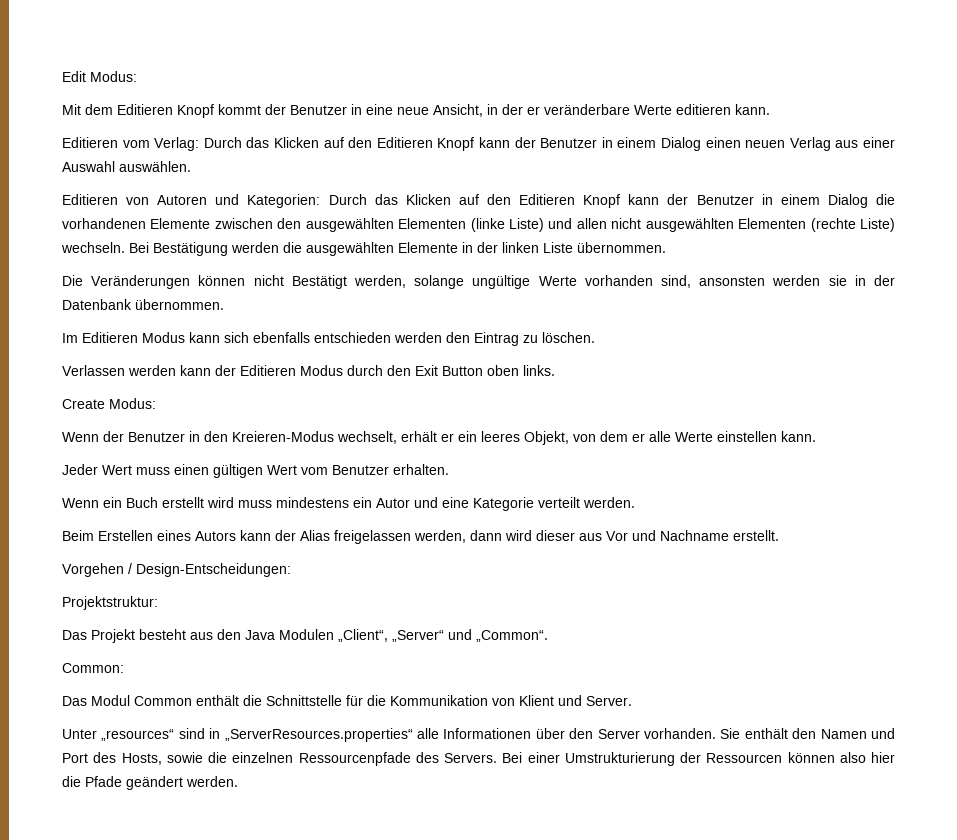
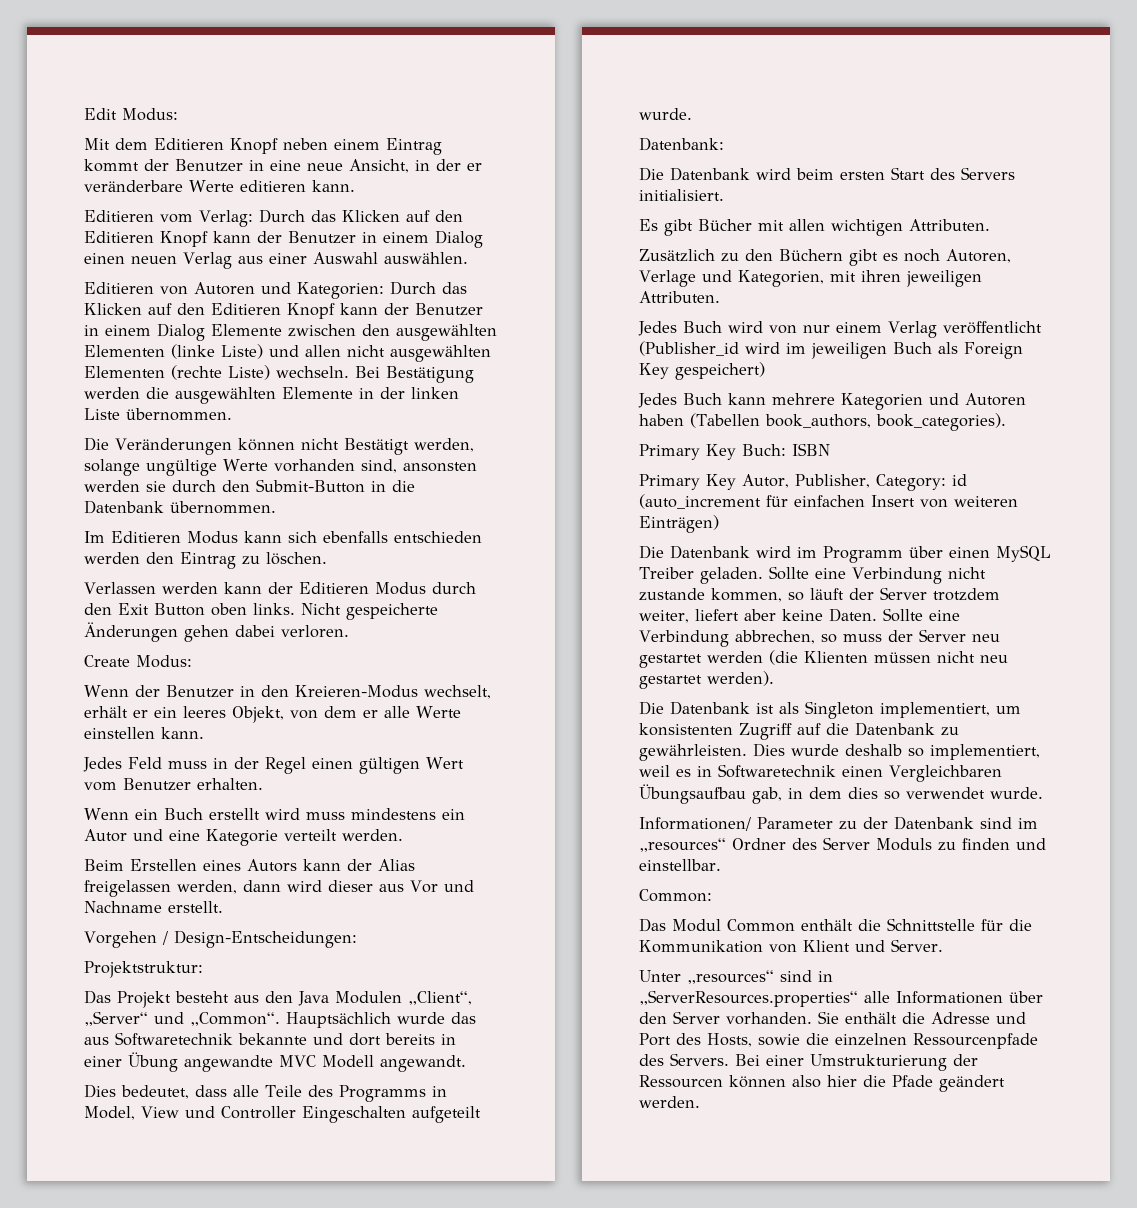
(214, 111) none -> [283,138,442,155] neben einem Eintrag
[875,194,895,205] [62,218,146,229] die vorhandenen -> (205, 332) none
[854,275,896,286] in der -> [172,479,415,493] durch den Submit-Button in die
(555, 370) none -> [301,603,438,620] [84,622,349,642] Nicht gespeicherte Änderungen gehen dabei verloren.
[62,464,170,475] Jeder Wert muss -> [83,757,306,774] Jedes Feld muss in der Regel
(548, 636) none -> [286,1012,476,1028] [84,1032,456,1046] [84,1052,466,1072] [84,1084,447,1102] [84,1106,481,1123] [639,108,692,120] [639,137,724,151] [639,167,1015,181] [639,189,724,201] [639,219,990,236] [639,249,1011,266] [639,270,982,287] [639,291,720,303] [638,321,1042,338] [639,341,1023,359] [639,362,765,380] [638,393,1026,410] [639,413,1006,431] [639,443,830,460] [639,474,967,491] [639,494,1018,509] [639,515,719,533] [639,545,1051,563] [639,566,986,584] [639,587,1000,602] [639,608,960,623] [639,629,1000,647] [639,650,1008,668] [639,671,774,689] [639,701,1021,719] [639,722,959,740] [639,743,1040,761] [639,764,1002,782] [639,784,1043,804] [639,816,1038,831] [639,837,1046,852] [639,859,721,871] Hauptsächlich wurde das aus Softwaretechnik bekannte und dort bereits in einer Übung angewandte MVC Modell angewandt. // Dies bedeutet, dass alle Teile des Programms in Model, View und Controller Eingeschalten aufgeteilt wurde. // Datenbank: // Die Datenbank wird beim ersten Start des Servers initialisiert. // Es gibt Bücher mit allen wichtigen Attributen. // Zusätzlich zu den Büchern gibt es noch Autoren, Verlage und Kategorien, mit ihren jeweiligen Attributen. // Jedes Buch wird von nur einem Verlag veröffentlicht (Publisher_id wird im jeweiligen Buch als Foreign Key gespeichert) // Jedes Buch kann mehrere Kategorien und Autoren haben (Tabellen book_authors, book_categories). // Primary Key Buch: ISBN // Primary Key Autor, Publisher, Category: id (auto_increment für einfachen Insert von weiteren Einträgen) // Die Datenbank wird im Programm über einen MySQL Treiber geladen. Sollte eine Verbindung nicht zustande kommen, so läuft der Server trotzdem weiter, liefert aber keine Daten. Sollte eine Verbindung abbrechen, so muss der Server neu gestartet werden (die Klienten müssen nicht neu gestartet werden). // Die Datenbank ist als Singleton implementiert, um konsistenten Zugriff auf die Datenbank zu gewährleisten. Dies wurde deshalb so implementiert, weil es in Softwaretechnik einen Vergleichbaren Übungsaufbau gab, in dem dies so verwendet wurde. // Informationen/ Parameter zu der Datenbank sind im „resources“ Ordner des Server Moduls zu finden und einstellbar.
[792,728,867,739] den Namen -> [902,1012,990,1024] die Adresse

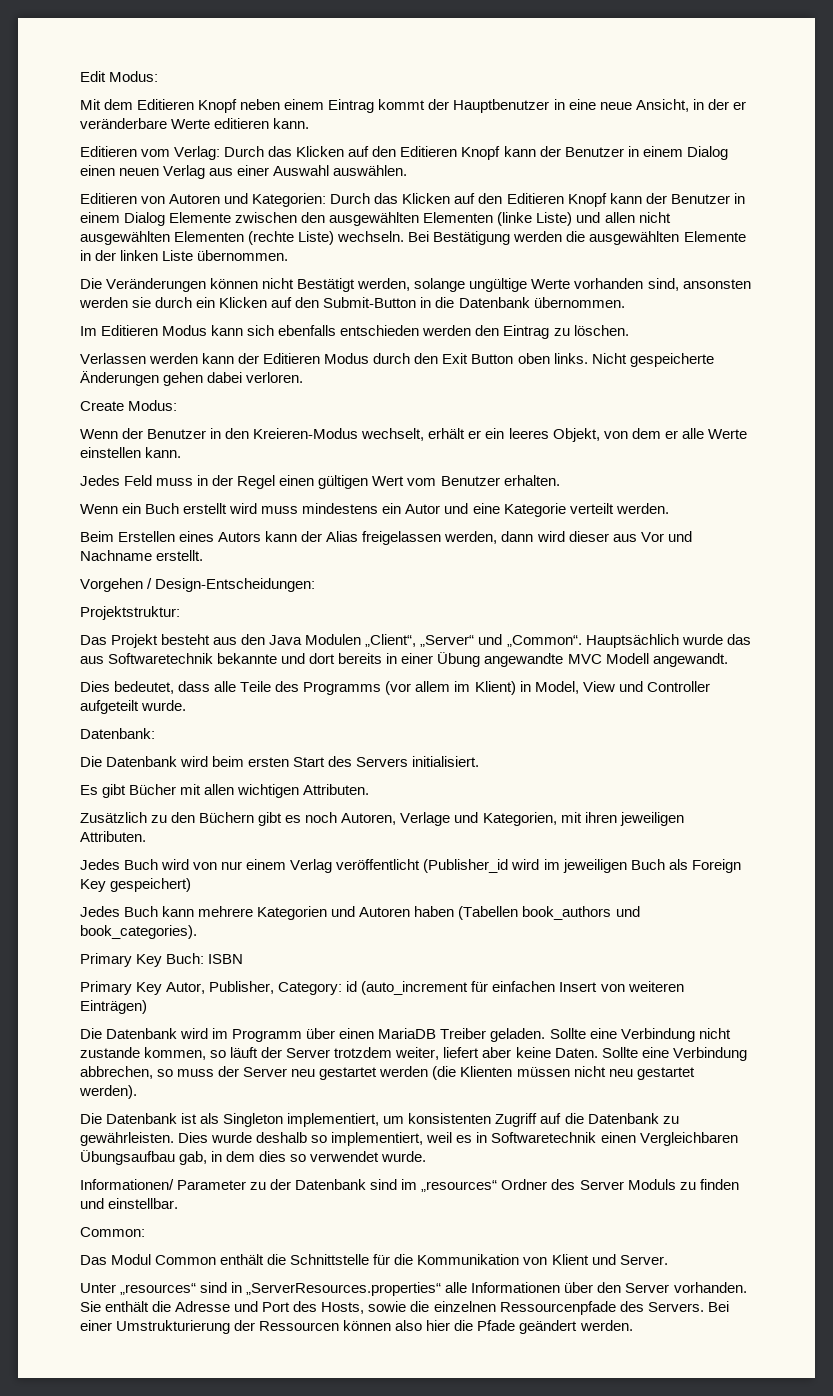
[175,159,243,172] Benutzer -> [453,99,550,113] Hauptbenutzer
(216, 486) none -> [196,297,293,308] ein Klicken auf
(426, 1093) none -> [385,681,516,695] (vor allem im Klient)
[301,1106,406,1123] Eingeschalten -> (710, 686) none
[764,414,871,428] book_authors, -> [522,906,640,920] book_authors und
[996,545,1051,562] MySQL -> [378,1028,437,1039] MariaDB

